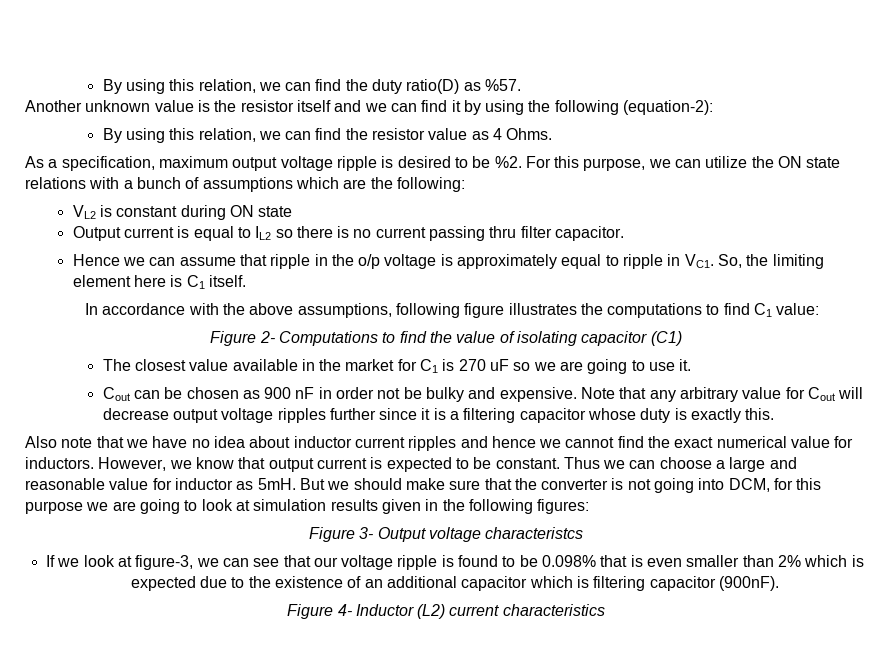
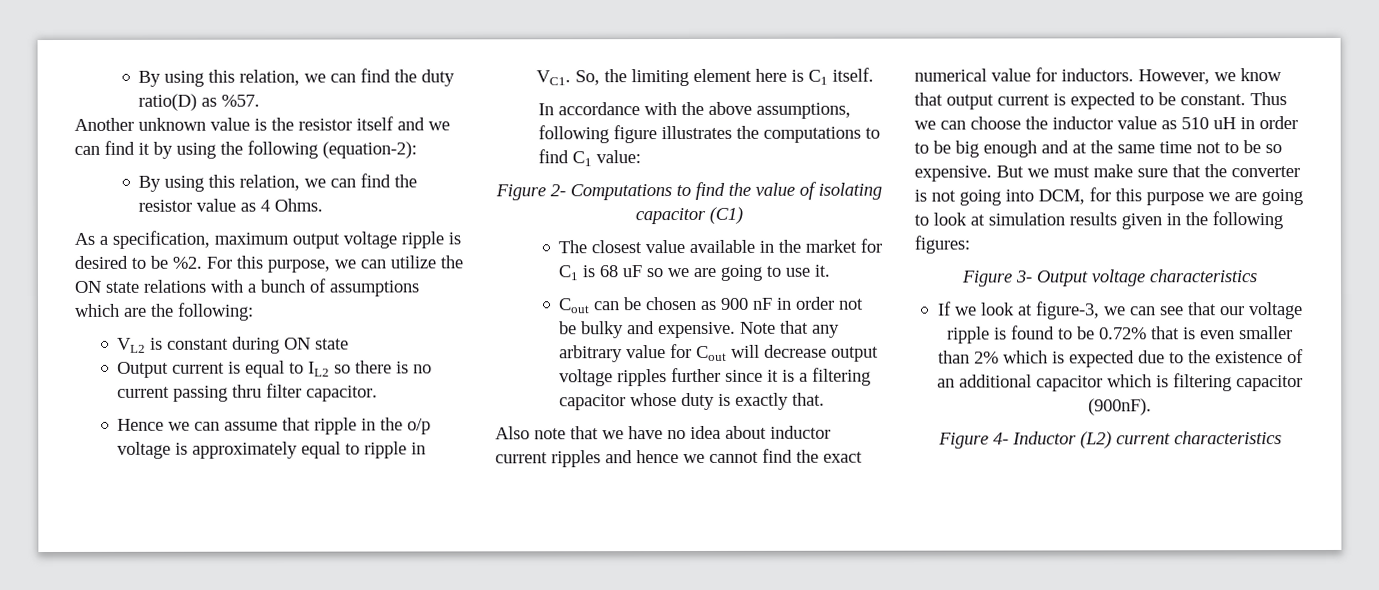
[458,359,486,371] 270 -> [599,265,619,278] 68
[745,408,775,420] this. -> [792,392,826,406] that.
[716,457,797,472] [25,478,296,490] a large and reasonable value for inductor as 5mH. -> [1025,116,1298,130] [914,140,1282,158] [914,165,992,182] the inductor value as 510 uH in order to be big enough and at the same time not to be so expensive.
[353,478,402,490] should -> [1053,166,1090,178] must
[485,527,584,539] characteristcs -> [1148,269,1257,283] characteristics
[542,555,597,567] 0.098% -> [1099,327,1148,340] 0.72%

